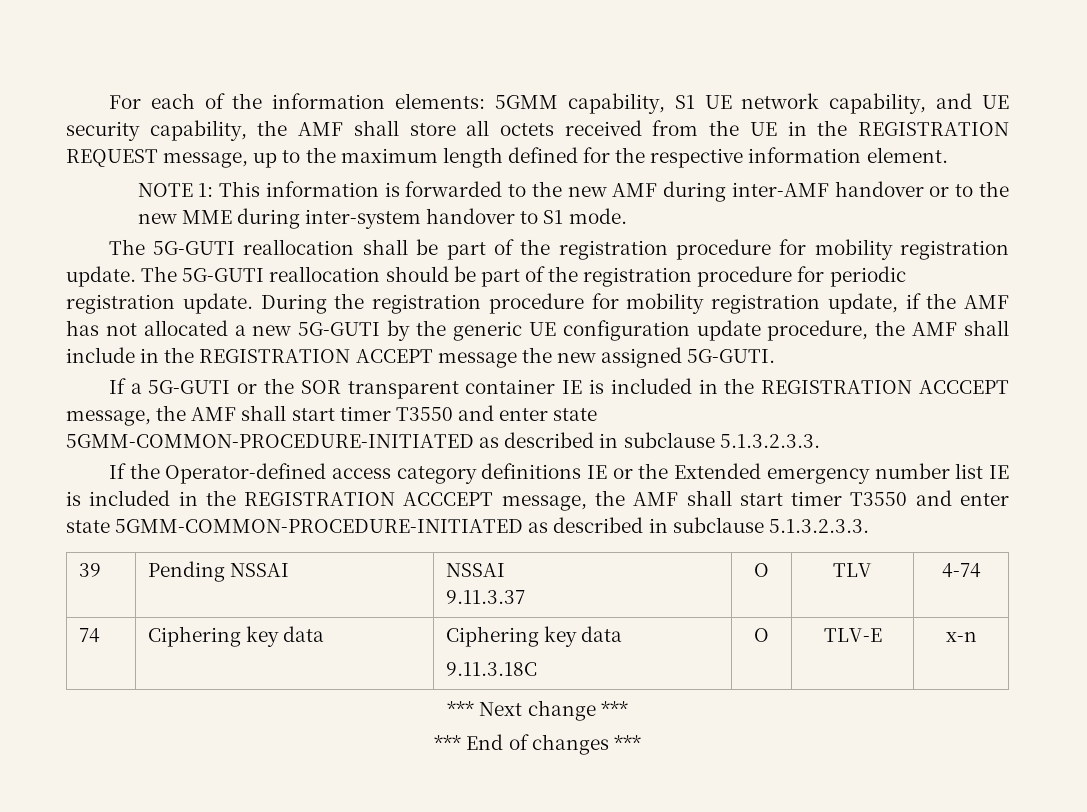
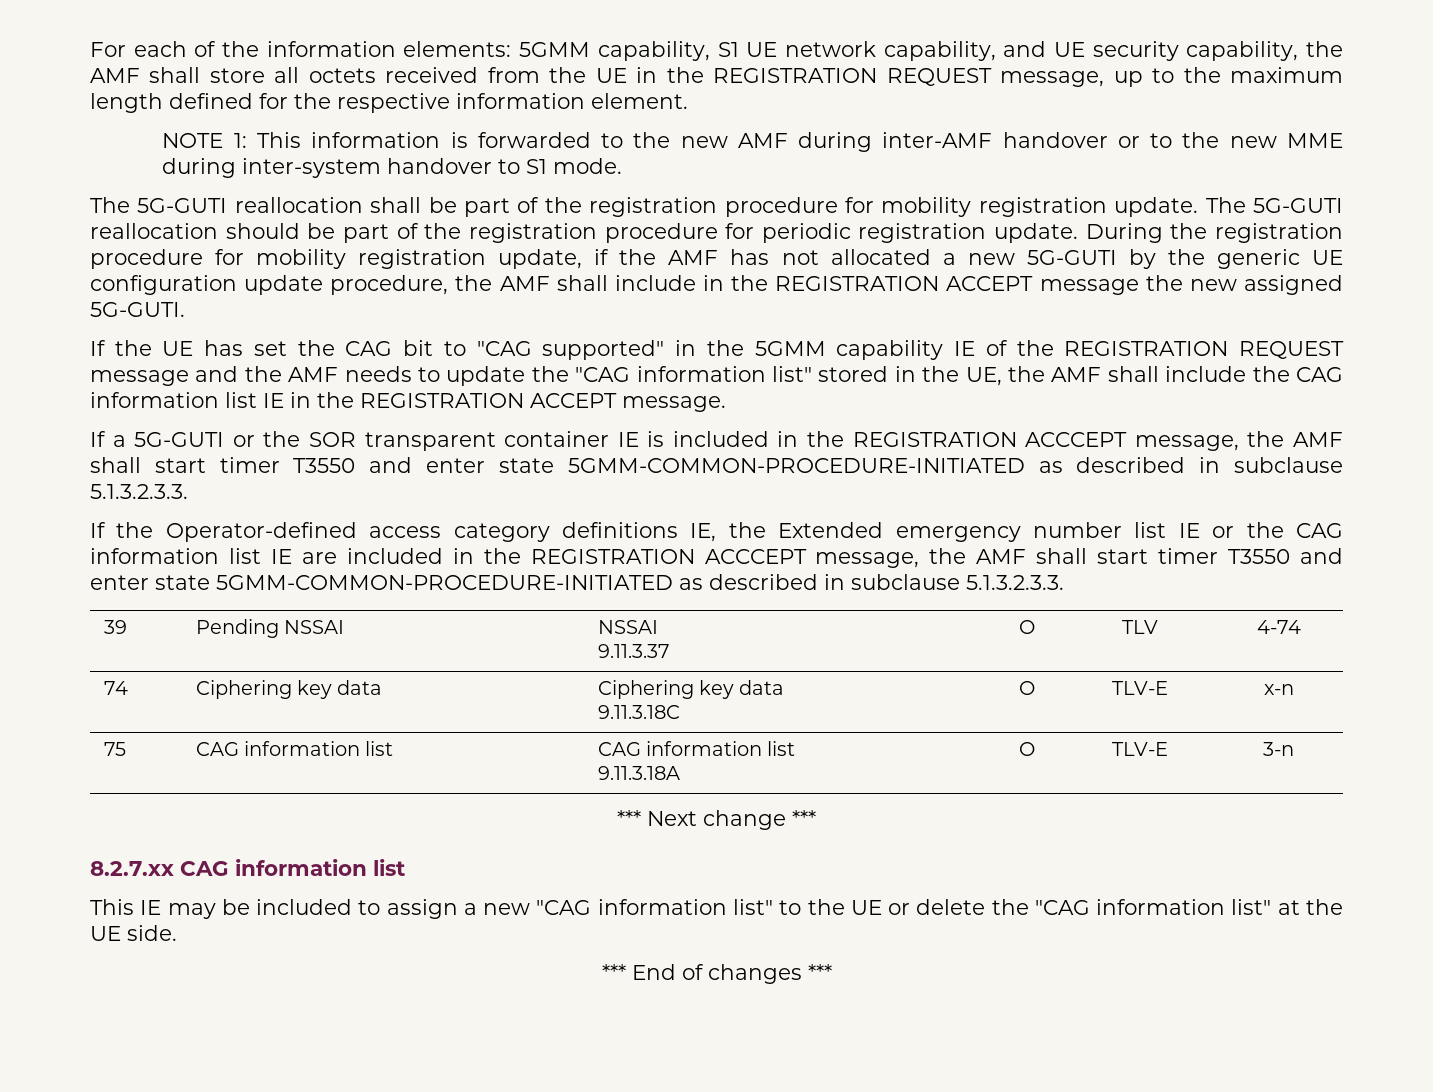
(776, 356) none -> [90,340,1344,360] [90,366,1343,386] [90,392,726,412] // If the UE has set the CAG bit to "CAG supported" in the 5GMM capability IE of the REGISTRATION REQUEST message and the AMF needs to update the "CAG information list" stored in the UE, the AMF shall include the CAG information list IE in the REGISTRATION ACCEPT message.
[587,465,633,479] IE or -> [690,523,717,542] IE,
[66,491,81,506] is -> [1212,522,1344,538] [90,548,337,564] or the CAG information list IE are
[447,700,628,721] // *** Next change *** -> [103,742,126,756] [195,741,394,756] [597,741,796,756] [597,766,680,780] [1018,742,1035,756] [1112,742,1168,756] [1263,742,1294,756] [617,810,816,830] [90,859,405,876] [90,899,1343,919] [90,925,177,941] // 75 | CAG information list | CAG information list // 9.11.3.18A | O | TLV-E | 3-n // *** Next change *** // 8.2.7.xx CAG information list // This IE may be included to assign a new "CAG information list" to the UE or delete the "CAG information list" at the UE side.

